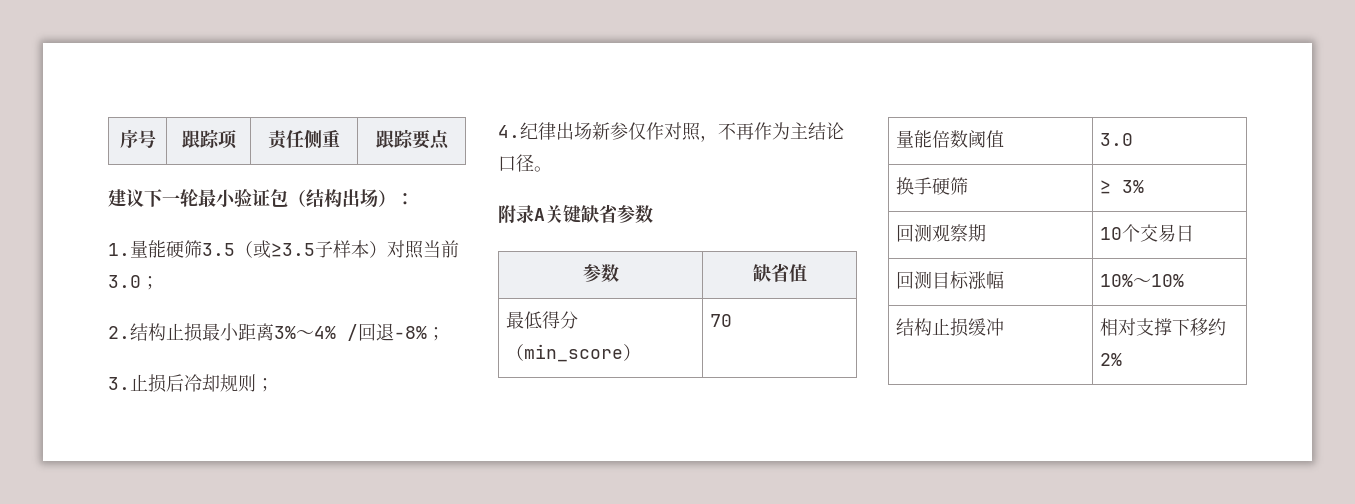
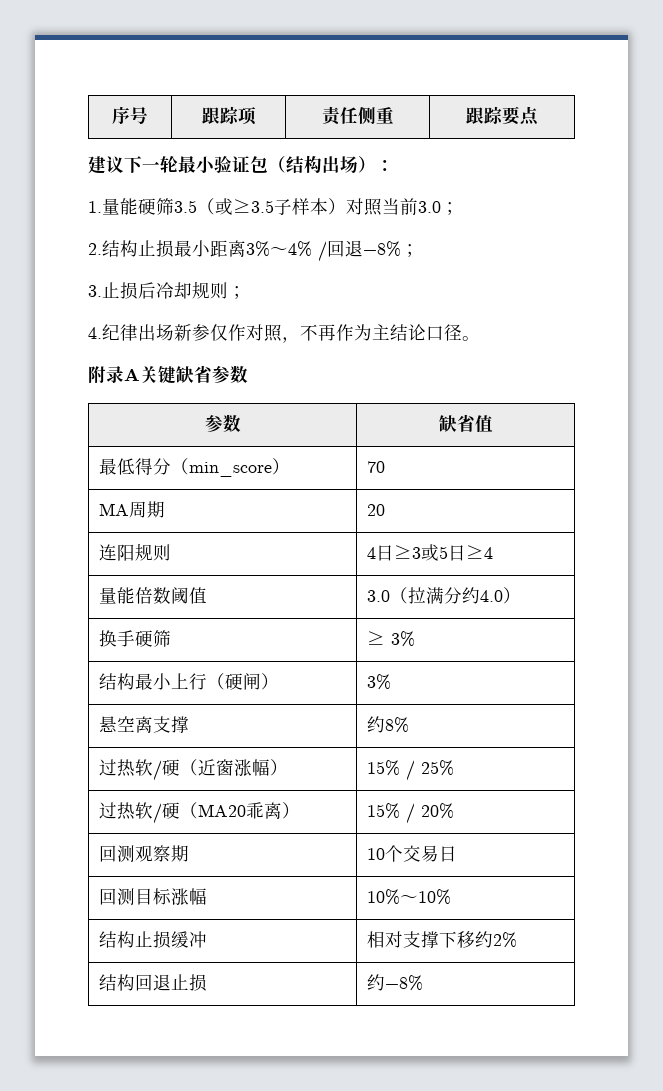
(732, 320) none -> [99,501,166,518] [367,504,386,516] [99,543,172,561] [367,544,494,561] // MA周期 | 20 // 连阳规则 | 4日≥3或5日≥4
(1133, 139) none -> [390,587,522,604] （拉满分约4.0）
(1144, 186) none -> [99,673,280,690] [367,674,392,690] [99,716,190,734] [367,716,410,733] [99,759,289,781] [367,760,455,781] [99,802,301,824] [367,803,455,824] // 结构最小上行（硬闸） | 3% // 悬空离支撑 | 约8% // 过热软/硬（近窗涨幅） | 15% / 25% // 过热软/硬（MA20乖离） | 15% / 20%
(1122, 359) none -> [99,974,208,992] [367,974,424,991] // 结构回退止损 | 约−8%

